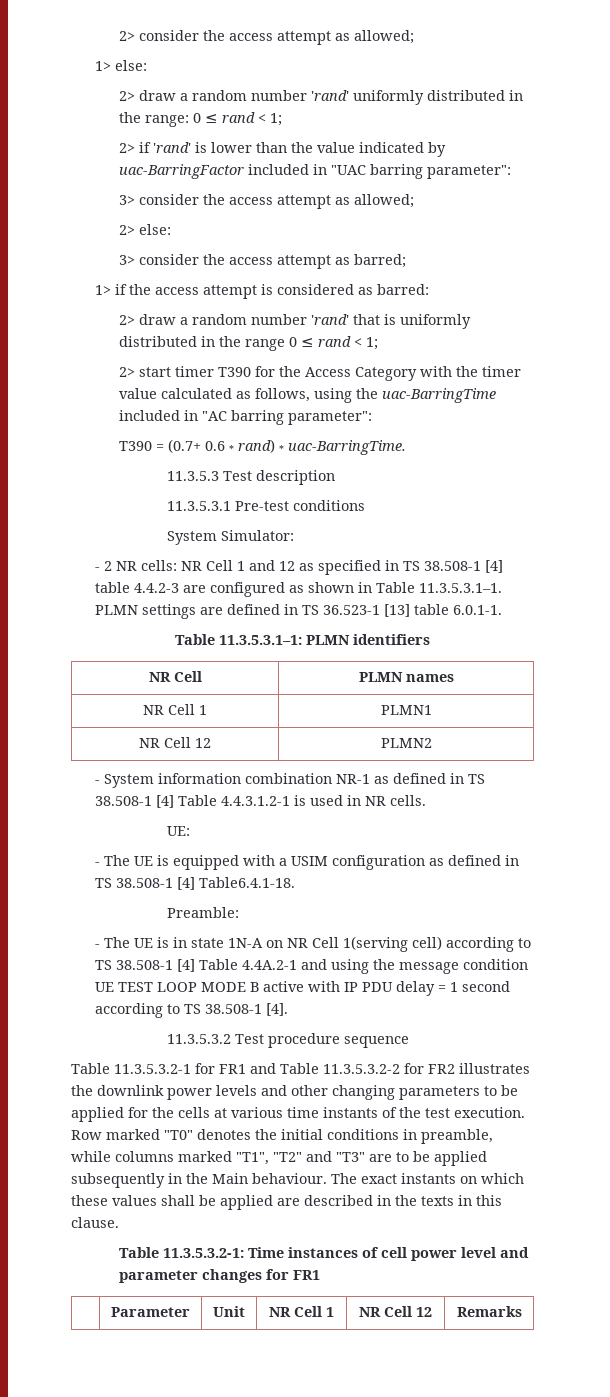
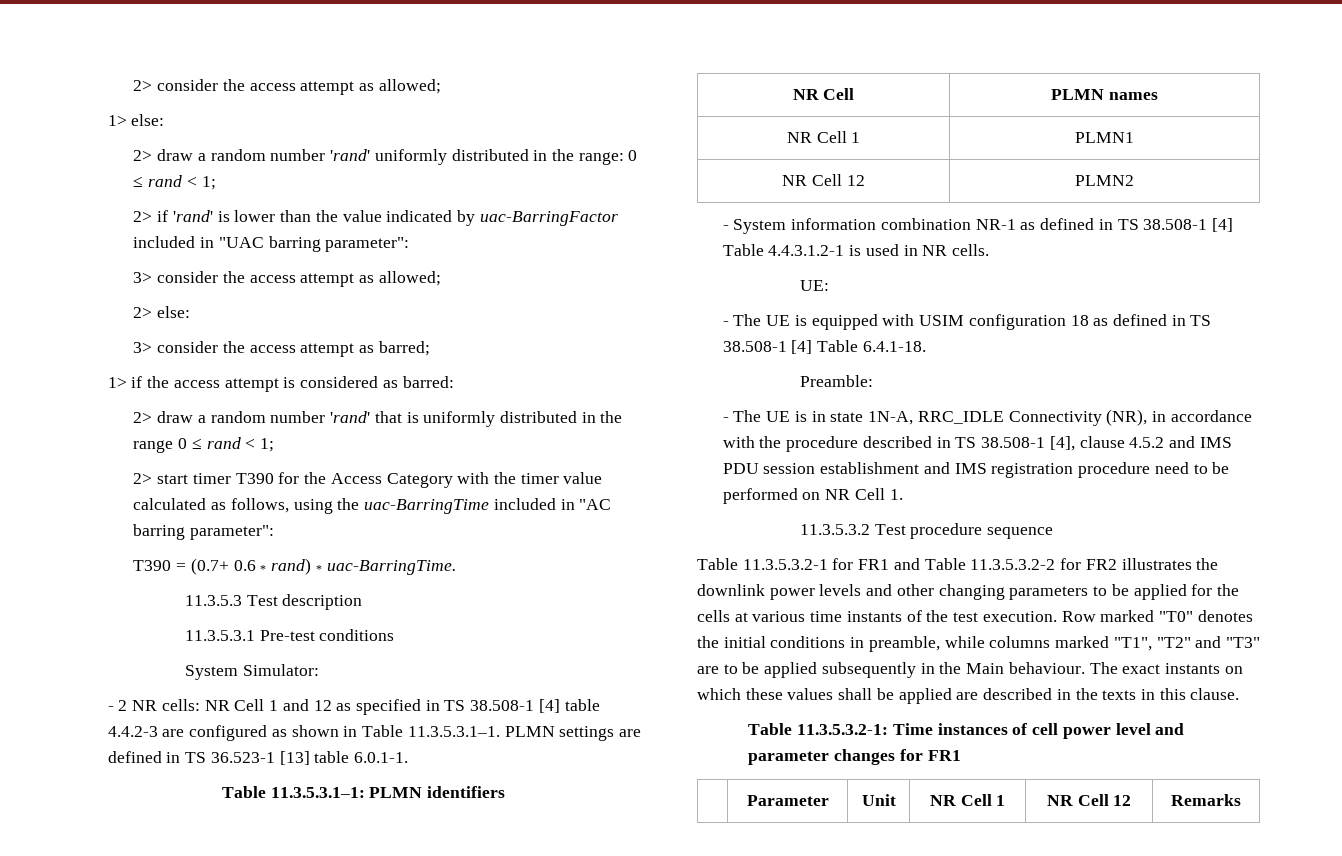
[279,858,288,866] a -> (915, 320) none
[429,855,520,866] [95,877,296,890] as defined in TS 38.508-1 [4] Table6.4.1-18. -> [1070,314,1212,326] [722,340,926,354] 18 as defined in TS 38.508-1 [4] Table 6.4.1-18.
[228,936,532,952] [95,959,529,974] [95,981,511,996] [95,1003,289,1018] 1N-A on NR Cell 1(serving cell) according to TS 38.508-1 [4] Table 4.4A.2-1 and using the message condition UE TEST LOOP MODE B active with IP PDU delay = 1 second according to TS 38.508-1 [4]. -> [868,409,1252,426] [722,436,1232,452] [722,462,1230,478] [722,488,903,504] 1N-A, RRC_IDLE Connectivity (NR), in accordance with the procedure described in TS 38.508-1 [4], clause 4.5.2 and IMS PDU session establishment and IMS registration procedure need to be performed on NR Cell 1.

